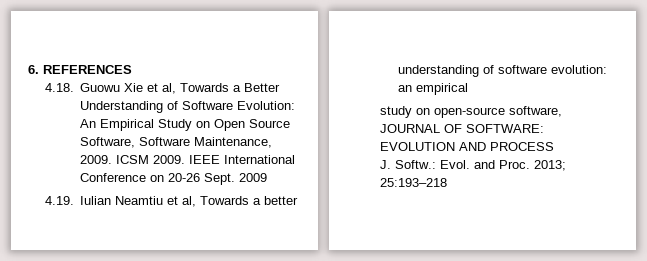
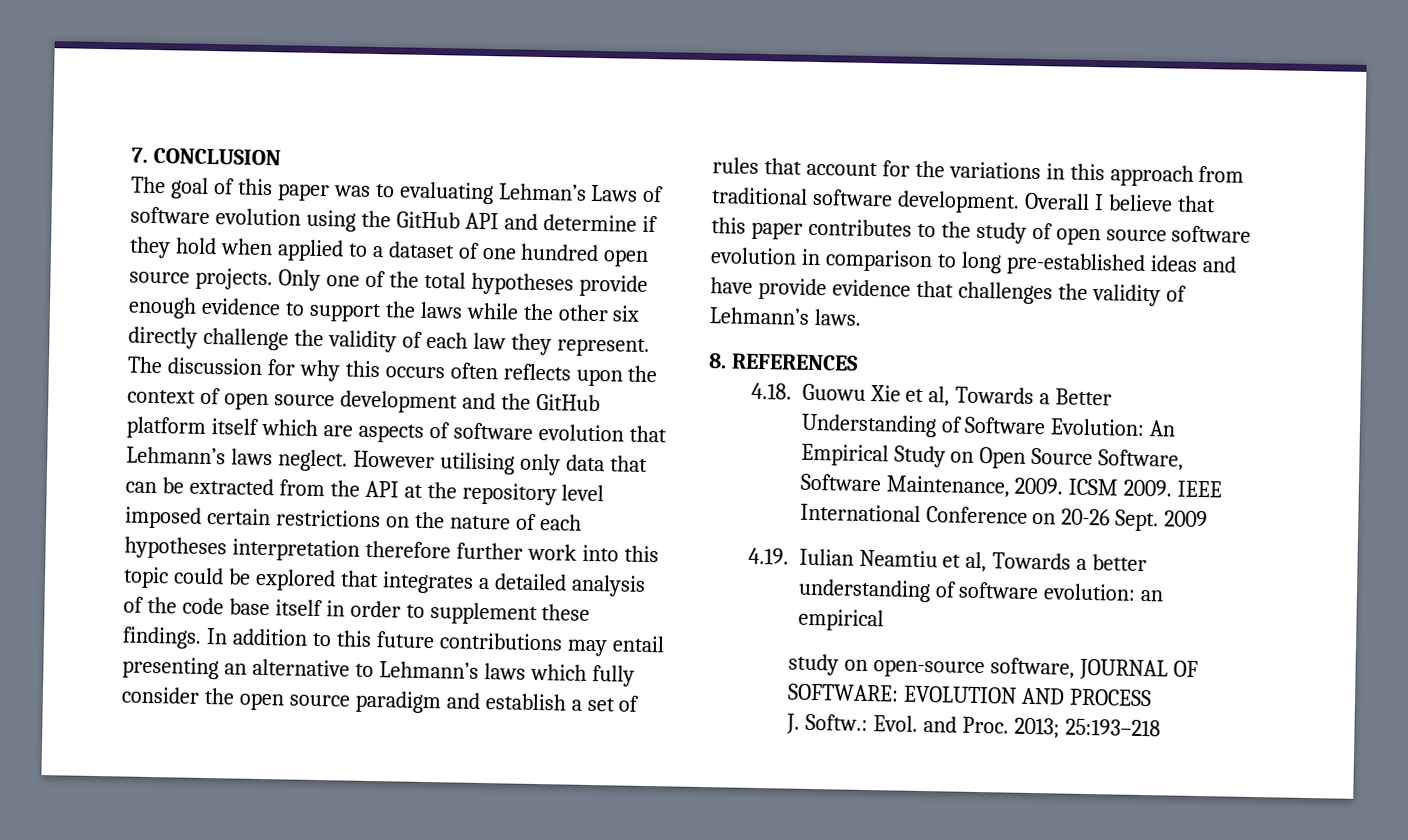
[28,65,39,74] 6. -> [131,147,281,166] [131,176,665,205] [130,206,658,233] [129,236,650,267] [129,267,648,297] [128,296,641,323] [128,326,650,357] [127,356,658,387] [127,387,600,414] [126,416,667,443] [126,446,648,476] [125,477,605,506] [124,506,582,531] [124,536,659,563] [123,566,646,597] [123,596,591,626] [122,626,665,657] [122,656,635,687] [121,686,640,714] [712,157,1245,187] [711,187,1216,214] [711,217,1252,246] [710,247,1237,276] [710,277,1187,307] [709,307,862,326] [708,353,727,369] 7. CONCLUSION // The goal of this paper was to evaluating Lehman’s Laws of software evolution using the GitHub API and determine if they hold when applied to a dataset of one hundred open source projects. Only one of the total hypotheses provide enough evidence to support the laws while the other six directly challenge the validity of each law they represent. The discussion for why this occurs often reflects upon the context of open source development and the GitHub platform itself which are aspects of software evolution that Lehmann’s laws neglect. However utilising only data that can be extracted from the API at the repository level imposed certain restrictions on the nature of each hypotheses interpretation therefore further work into this topic could be explored that integrates a detailed analysis of the code base itself in order to supplement these findings. In addition to this future contributions may entail presenting an alternative to Lehmann’s laws which fully consider the open source paradigm and establish a set of rules that account for the variations in this approach from traditional software development. Overall I believe that this paper contributes to the study of open source software evolution in comparison to long pre-established ideas and have provide evidence that challenges the validity of Lehmann’s laws. // 8.

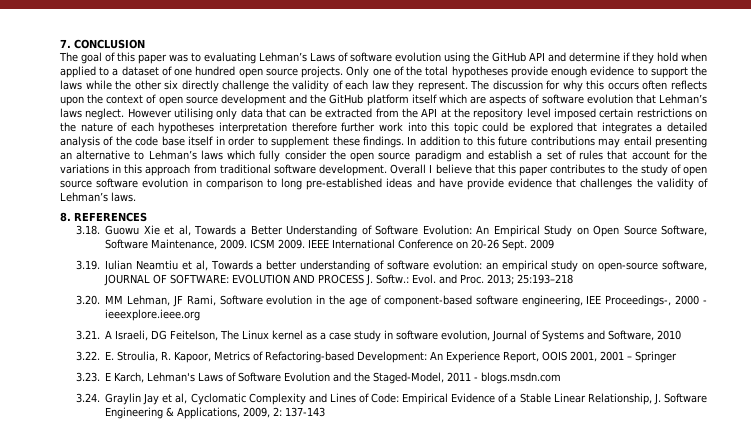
[126,446,226,465] Lehmann’s -> [658,94,707,104] Lehman’s
[378,661,479,679] Lehmann’s -> [148,150,197,160] Lehman’s
[709,307,810,325] Lehmann’s -> [60,192,108,202] Lehman’s
[750,382,792,400] 4.18. -> [75,225,100,235] 3.18.
[747,547,789,565] 4.19. -> [75,260,100,270] 3.19.
(884, 620) // -> (548, 266) none
(1153, 697) // -> (365, 279) none
(1161, 727) none -> [75,295,708,307] [105,309,201,321] [75,330,682,342] [75,351,678,363] [75,372,562,384] [75,393,707,405] [105,407,326,419] // 3.20. MM Lehman, JF Rami, Software evolution in the age of component-based software engineering, IEE Proceedings-, 2000 - ieeexplore.ieee.org // 3.21. A Israeli, DG Feitelson, The Linux kernel as a case study in software evolution, Journal of Systems and Software, 2010 // 3.22. E. Stroulia, R. Kapoor, Metrics of Refactoring-based Development: An Experience Report, OOIS 2001, 2001 – Springer // 3.23. E Karch, Lehman's Laws of Software Evolution and the Staged-Model, 2011 - blogs.msdn.com // 3.24. Graylin Jay et al, Cyclomatic Complexity and Lines of Code: Empirical Evidence of a Stable Linear Relationship, J. Software Engineering & Applications, 2009, 2: 137-143

